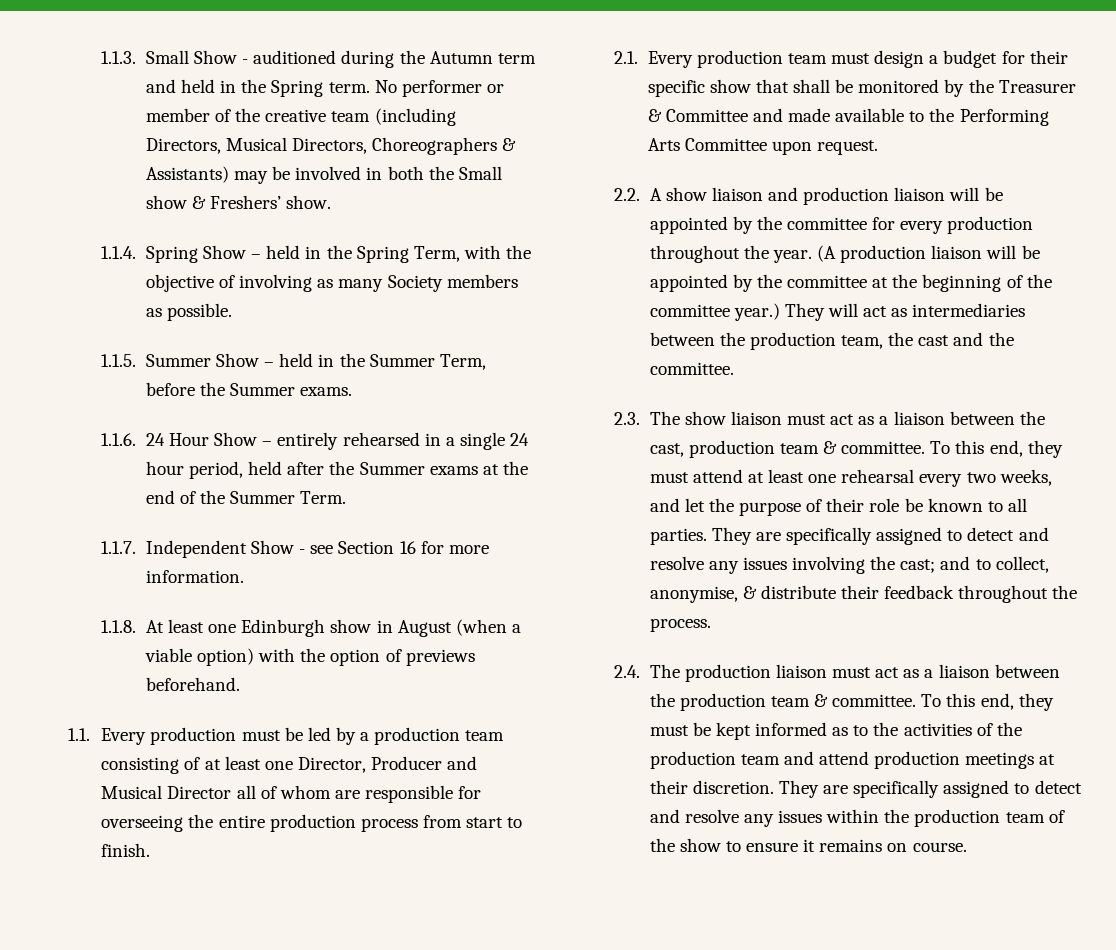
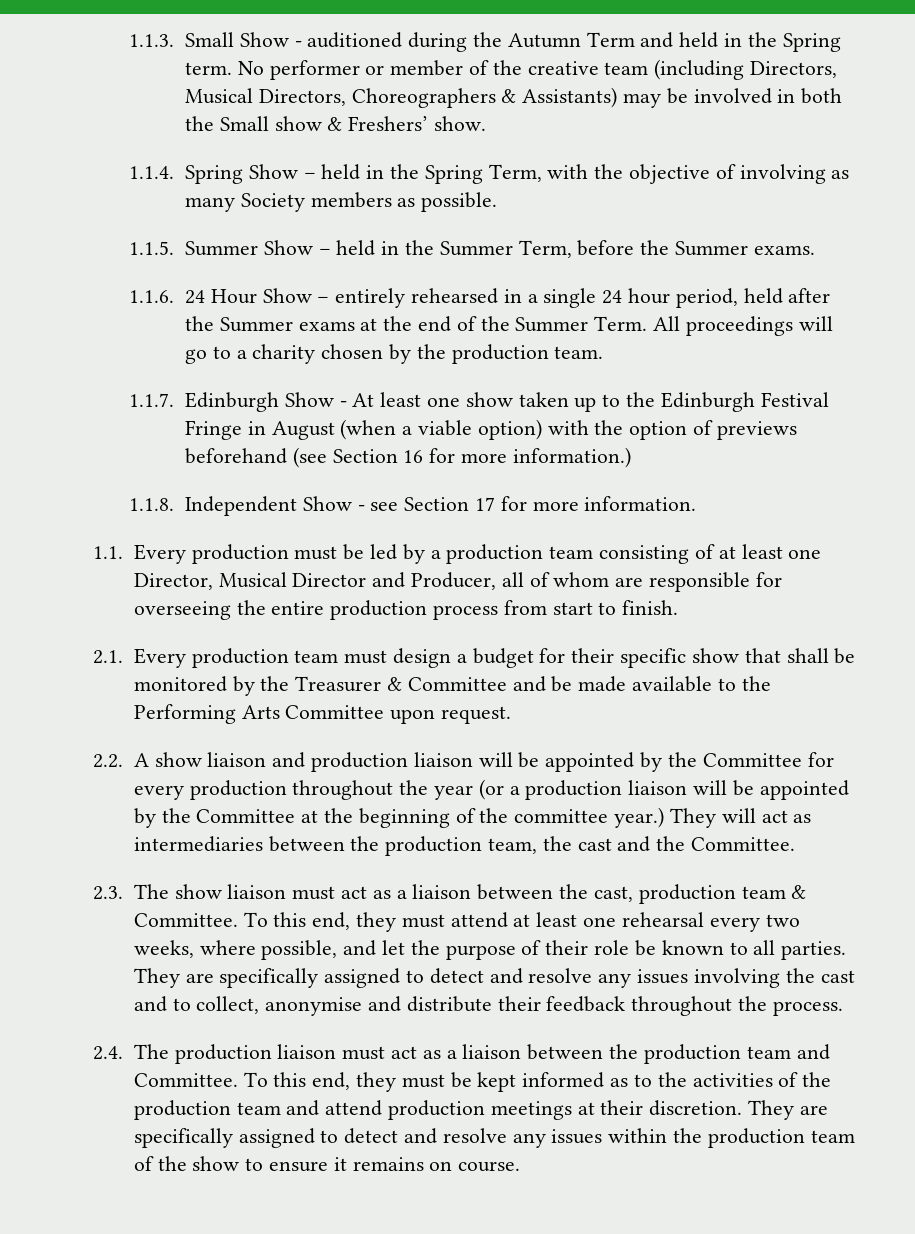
[497,53,536,64] term -> [586,32,635,47] Term
(347, 497) none -> [653,316,833,336] [184,344,604,364] All proceedings will go to a charity chosen by the production team.
[145,540,489,558] [145,570,244,583] [101,619,372,637] Independent Show - see Section 16 for more information. // 1.1.8. At least one Edinburgh show -> [184,392,829,412] [184,420,242,440] Edinburgh Show - At least one show taken up to the Edinburgh Festival Fringe
[145,677,240,691] beforehand. -> [184,447,631,468] [129,496,697,516] beforehand (see Section 16 for more information.) // 1.1.8. Independent Show - see Section 17 for more information.
[371,756,478,770] [101,785,232,799] Producer and Musical Director -> [218,572,497,590] Musical Director and Producer,
(783, 115) none -> [551,676,573,692] be
[787,217,868,230] committee -> [702,753,802,767] Committee
[772,245,1040,263] [649,274,868,292] year. (A production liaison will be appointed by the committee -> [434,779,849,800] [133,808,296,828] year (or a production liaison will be appointed by the Committee
[649,362,734,375] committee. -> [691,837,796,851] Committee.
[841,441,926,454] committee. -> [133,913,238,927] Committee.
(1052, 477) none -> [199,940,338,960] where possible,
[900,559,936,573] cast; -> [820,970,855,983] cast
[649,586,757,603] anonymise, & -> [265,996,402,1016] anonymise and
[814,694,917,707] & committee. -> [796,1044,830,1060] [133,1073,238,1087] and Committee.

